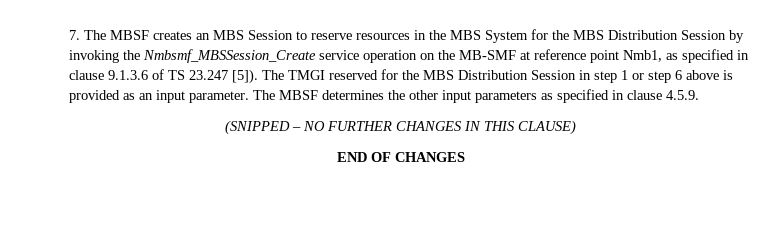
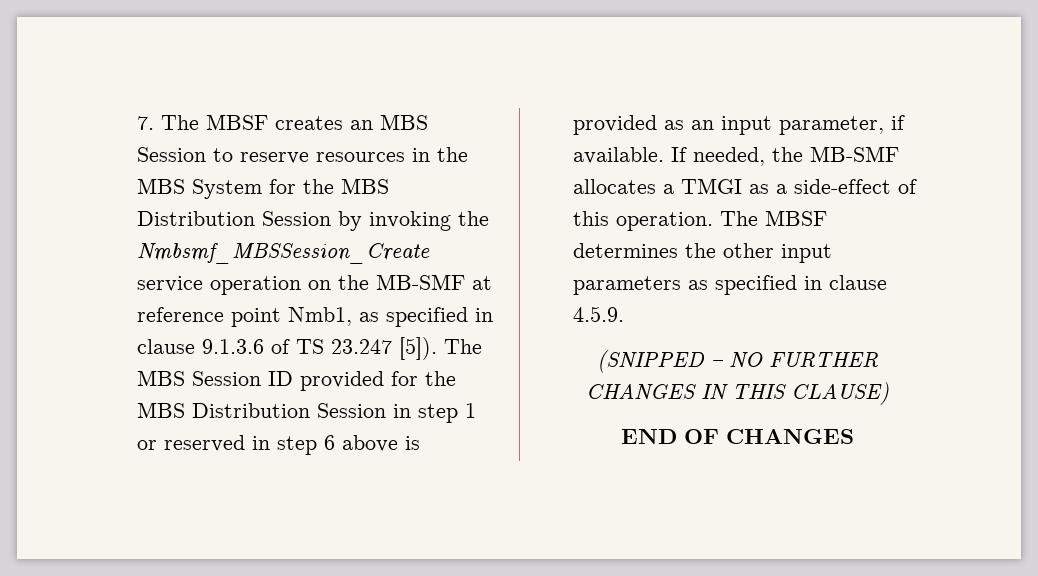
[288,70,379,80] TMGI reserved -> [136,370,384,391] MBS Session ID provided
(645, 76) none -> [163,435,270,452] reserved in
[189,91,250,103] parameter. -> [778,115,905,135] [572,146,899,166] [572,178,917,194] [572,211,713,231] parameter, if available. If needed, the MB-SMF allocates a TMGI as a side-effect of this operation.

